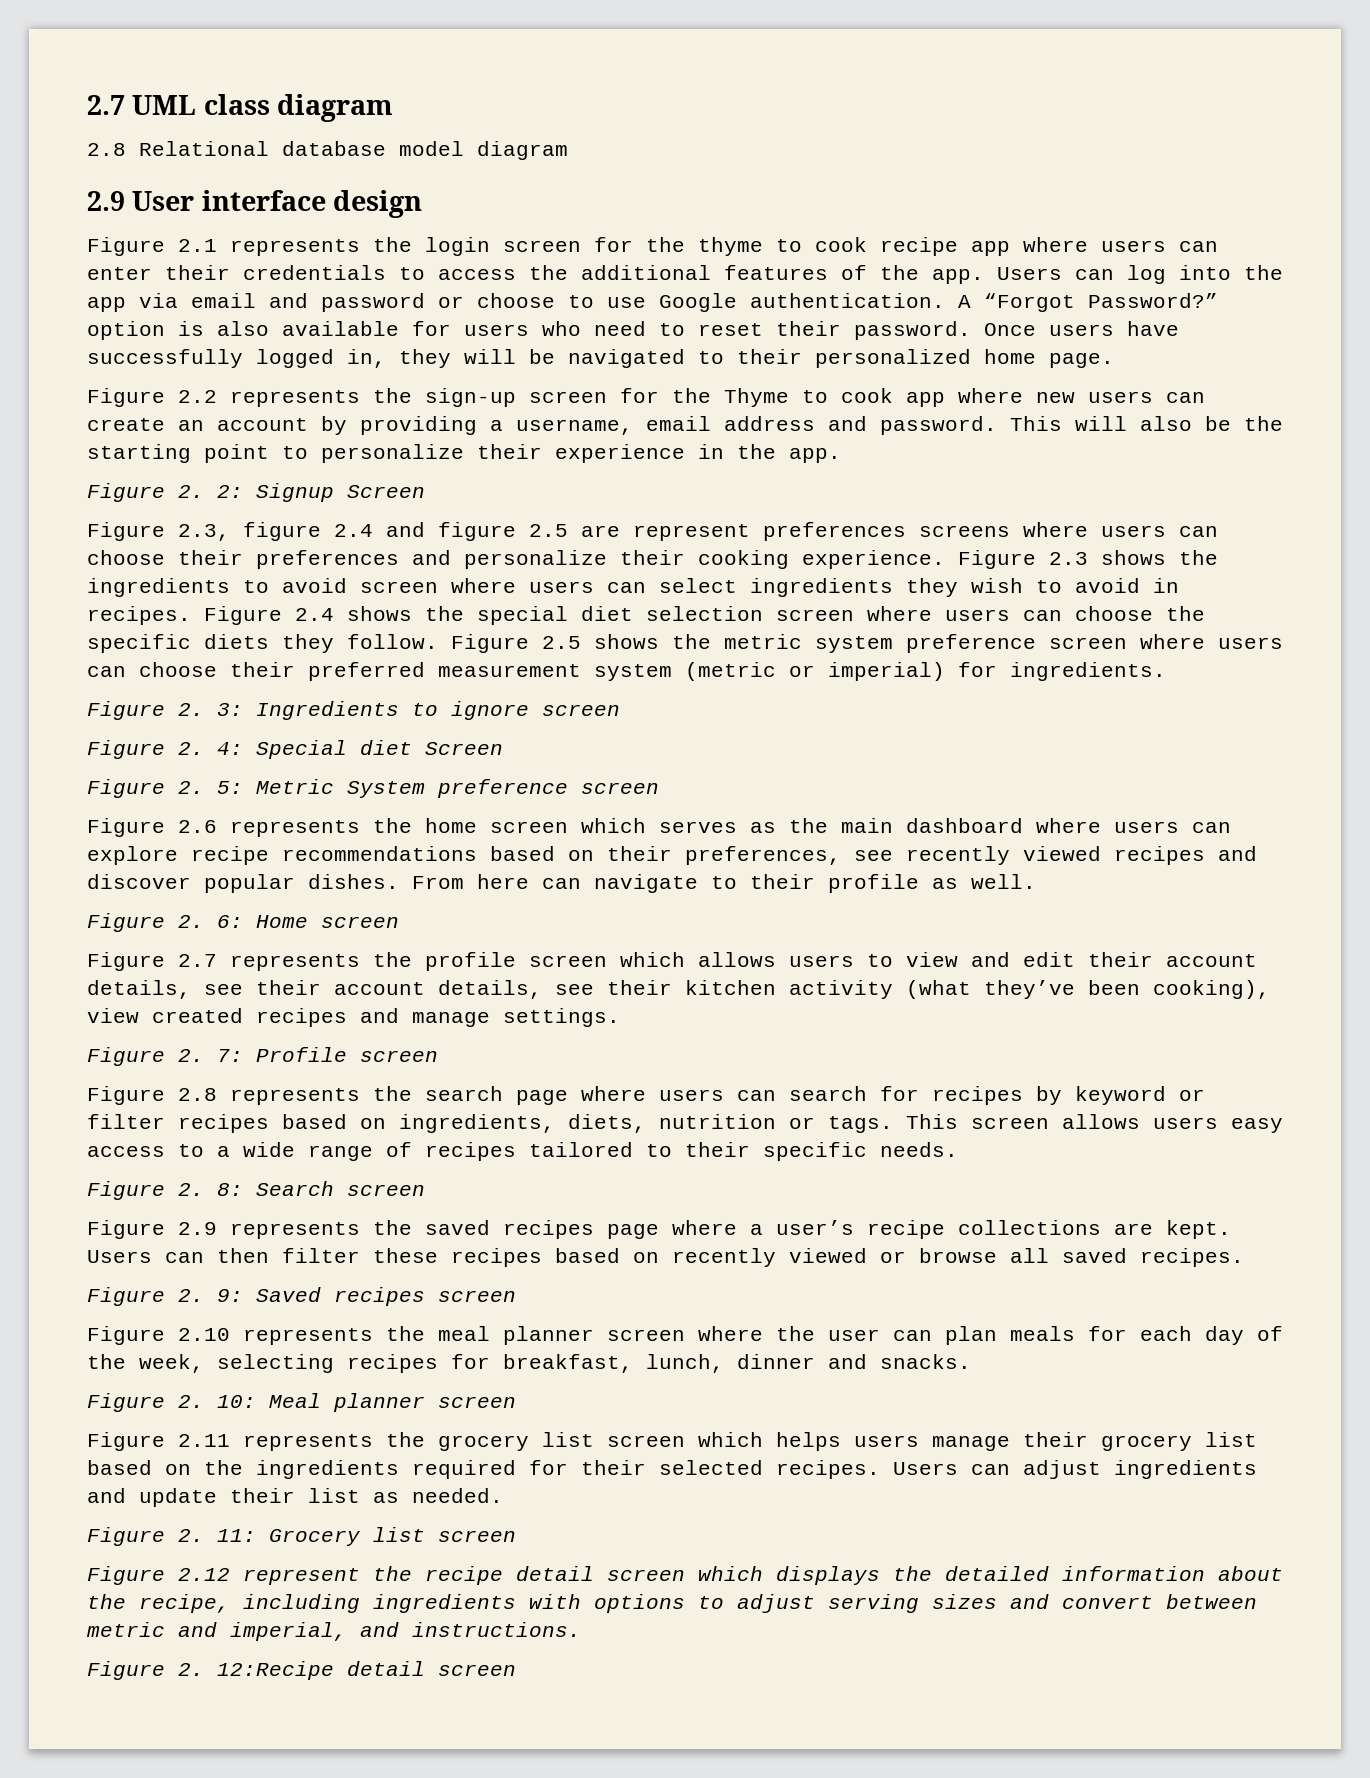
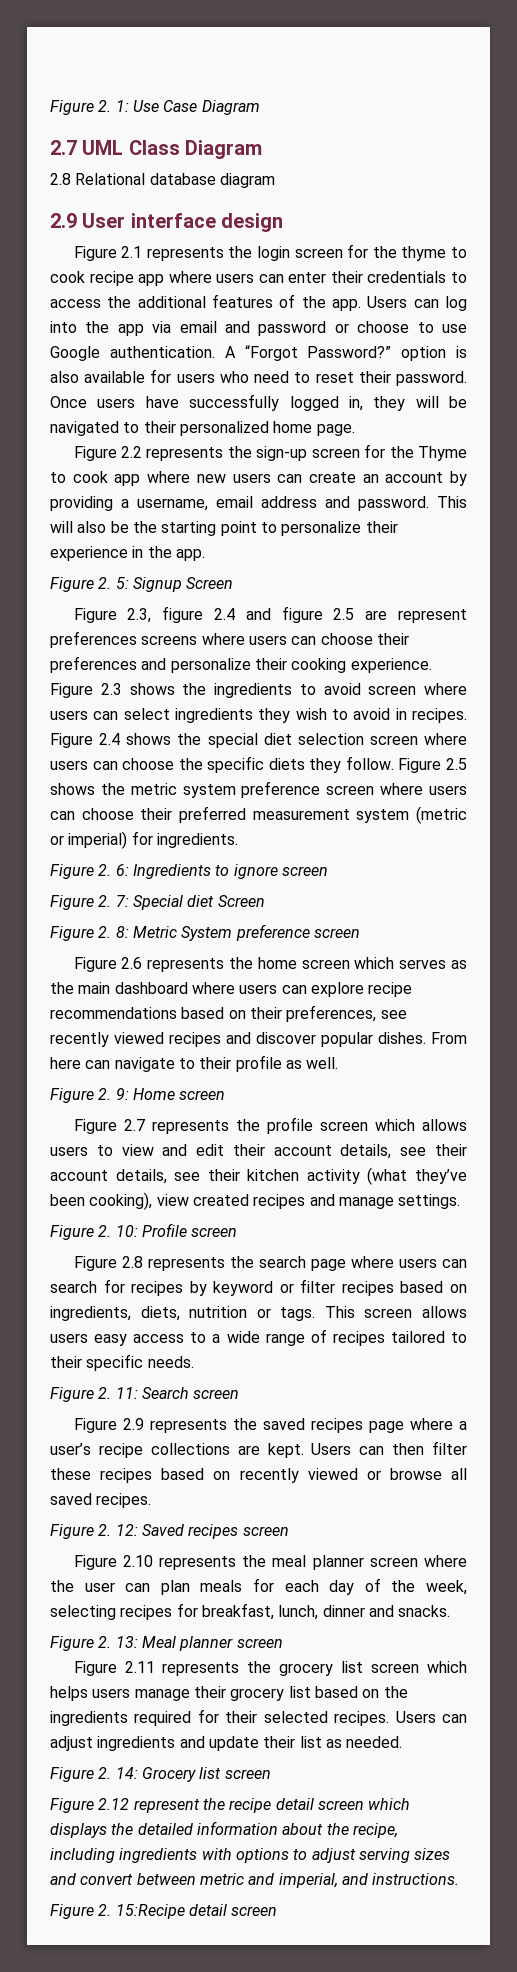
[87,94,393,122] 2.7 UML class diagram -> [50,100,260,115] [50,140,263,159] Figure 2. 1: Use Case Diagram // 2.7 UML Class Diagram
[399,141,464,156] model -> (216, 179) none
[217,485,243,498] 2: -> [115,577,129,589] 5:
[217,703,243,716] 3: -> [115,864,129,876] 6:
[217,742,243,755] 4: -> [115,895,129,907] 7:
[217,781,243,794] 5: -> [115,926,129,938] 8:
[217,915,243,928] 6: -> [115,1088,129,1100] 9:
[217,1049,243,1062] 7: -> [115,1225,138,1237] 10:
[217,1183,243,1196] 8: -> [115,1387,138,1399] 11:
[217,1289,243,1302] 9: -> [115,1524,138,1536] 12:
[217,1395,256,1408] 10: -> [115,1636,138,1648] 13:
[217,1529,256,1542] 11: -> [115,1767,138,1779] 14:
[217,1661,334,1680] 12:Recipe -> [115,1904,185,1919] 15:Recipe

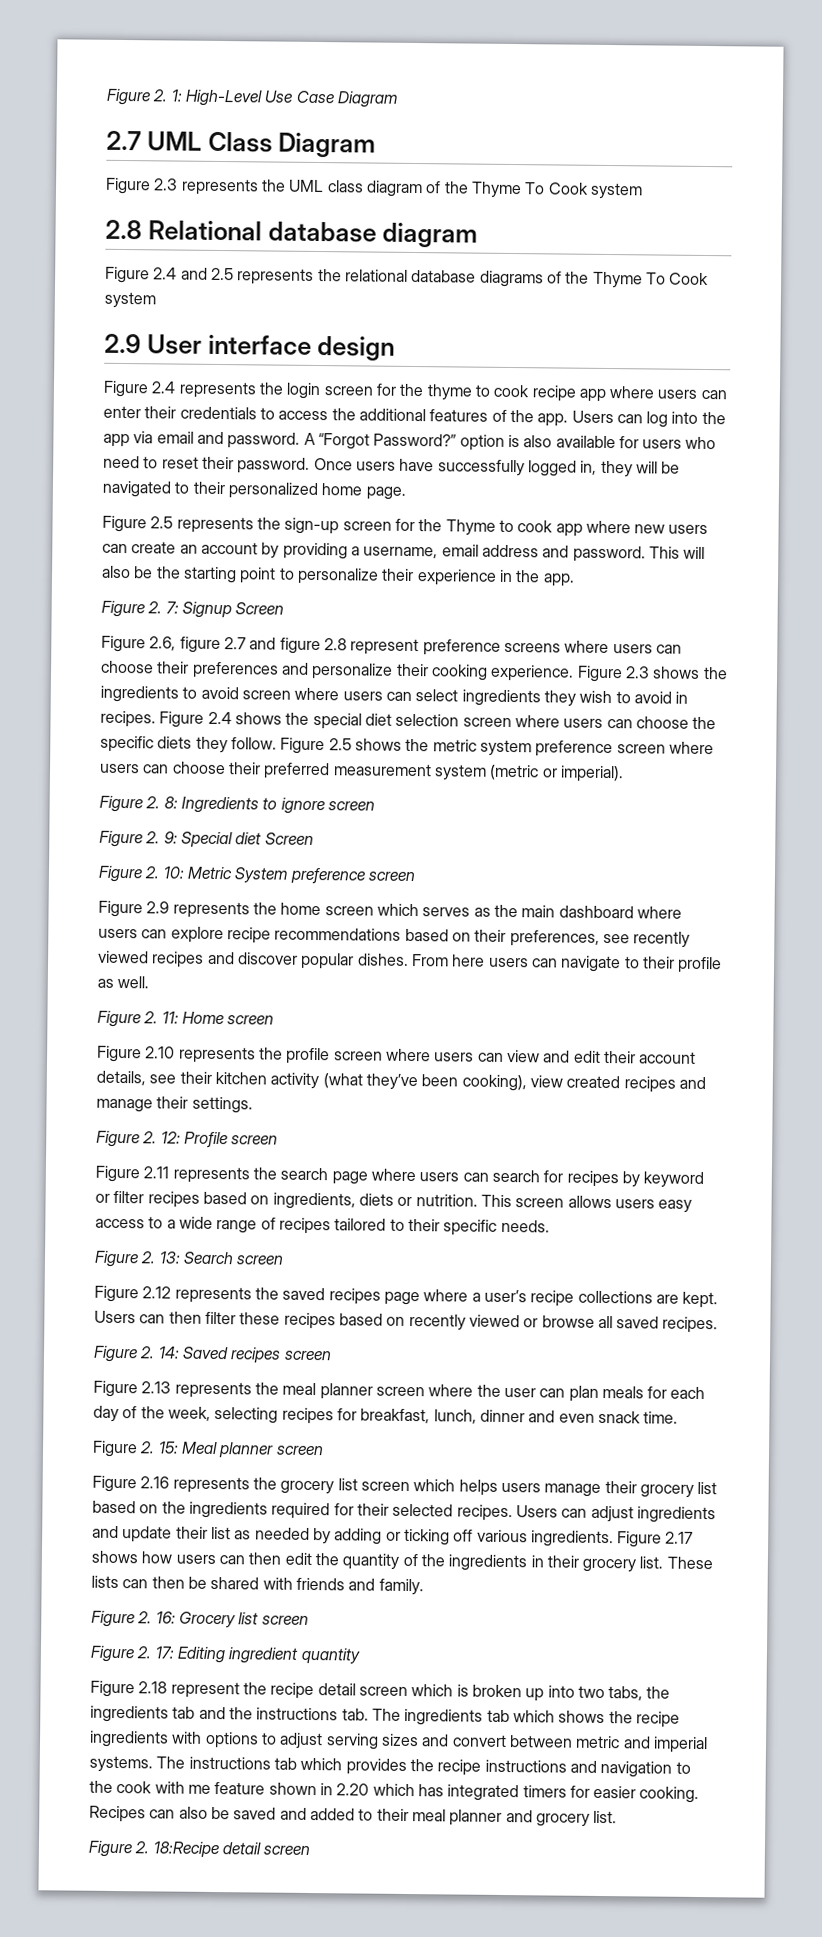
(129, 106) none -> [184,89,263,107] High-Level
[50,173,275,188] 2.8 Relational database diagram -> [105,177,643,200] [105,219,479,248] [105,266,710,289] [104,291,156,309] Figure 2.3 represents the UML class diagram of the Thyme To Cook system // 2.8 Relational database diagram // Figure 2.4 and 2.5 represents the relational database diagrams of the Thyme To Cook system
[121,246,143,258] 2.1 -> [151,381,177,394] 2.4
[258,321,467,336] [50,346,215,361] password or choose to use Google authentication. -> [227,432,301,449] password.
[121,446,143,458] 2.2 -> [150,516,174,529] 2.5
[115,577,129,589] 5: -> [165,601,179,614] 7:
[127,606,468,623] [50,631,137,648] 2.3, figure 2.4 and figure 2.5 are represent preferences -> [149,636,501,656] 2.6, figure 2.7 and figure 2.8 represent preference
[68,831,238,849] [50,864,129,879] imperial) for ingredients. // Figure 2. 6: -> [559,765,624,783] [99,795,178,813] imperial). // Figure 2. 8:
[115,895,129,907] 7: -> [163,831,178,844] 9:
[115,926,129,938] 8: -> [162,866,185,879] 10:
[121,957,143,969] 2.6 -> [146,901,170,914] 2.9
(81, 1063) none -> [488,957,529,968] users
[115,1088,129,1100] 9: -> [161,1011,179,1024] 11:
[123,1119,145,1131] 2.7 -> [145,1046,176,1059] 2.10
[374,1119,467,1131] [50,1145,113,1156] which allows users to -> [385,1048,504,1062] where users can
[50,1169,240,1184] account details, see their -> (212, 1077) none
(394, 1203) none -> [156,1096,189,1109] their
[115,1225,138,1237] 10: -> [160,1131,181,1144] 12:
[121,1256,143,1268] 2.8 -> [143,1166,170,1179] 2.11
[140,1306,316,1321] diets, nutrition or tags. -> [358,1193,478,1207] diets or nutrition.
[115,1387,138,1399] 11: -> [158,1251,181,1264] 13:
[122,1418,144,1430] 2.9 -> [142,1286,172,1299] 2.12
[115,1524,138,1536] 12: -> [157,1346,180,1359] 14:
[122,1555,153,1567] 2.10 -> [141,1381,172,1394] 2.13
[398,1605,451,1617] [50,1636,138,1651] snacks. // Figure 2. 13: -> [558,1410,679,1424] [92,1440,179,1458] even snack time. // Figure 2. 15:
[124,1661,155,1673] 2.11 -> [140,1476,170,1489] 2.16
[346,1736,403,1748] [50,1767,138,1782] needed. // Figure 2. 14: -> [254,1527,694,1548] [91,1550,713,1573] [91,1575,424,1596] [91,1610,176,1628] needed by adding or ticking off various ingredients. Figure 2.17 shows how users can then edit the quantity of the ingredients in their grocery list. These lists can then be shared with friends and family. // Figure 2. 16:
[98,1798,130,1810] 2.12 -> [136,1646,360,1665] [90,1680,168,1698] 2. 17: Editing ingredient quantity // Figure 2.18
[50,1821,398,1838] [50,1848,115,1863] displays the detailed information about the recipe, including -> [456,1684,671,1702] [90,1705,680,1728] is broken up into two tabs, the ingredients tab and the instructions tab. The ingredients tab which shows the recipe
[278,1873,460,1888] [50,1904,185,1919] imperial, and instructions. // Figure 2. 15:Recipe -> [652,1736,708,1754] [89,1755,691,1778] [89,1780,700,1804] [89,1805,618,1827] [88,1840,219,1859] imperial systems. The instructions tab which provides the recipe instructions and navigation to the cook with me feature shown in 2.20 which has integrated timers for easier cooking. Recipes can also be saved and added to their meal planner and grocery list. // Figure 2. 18:Recipe

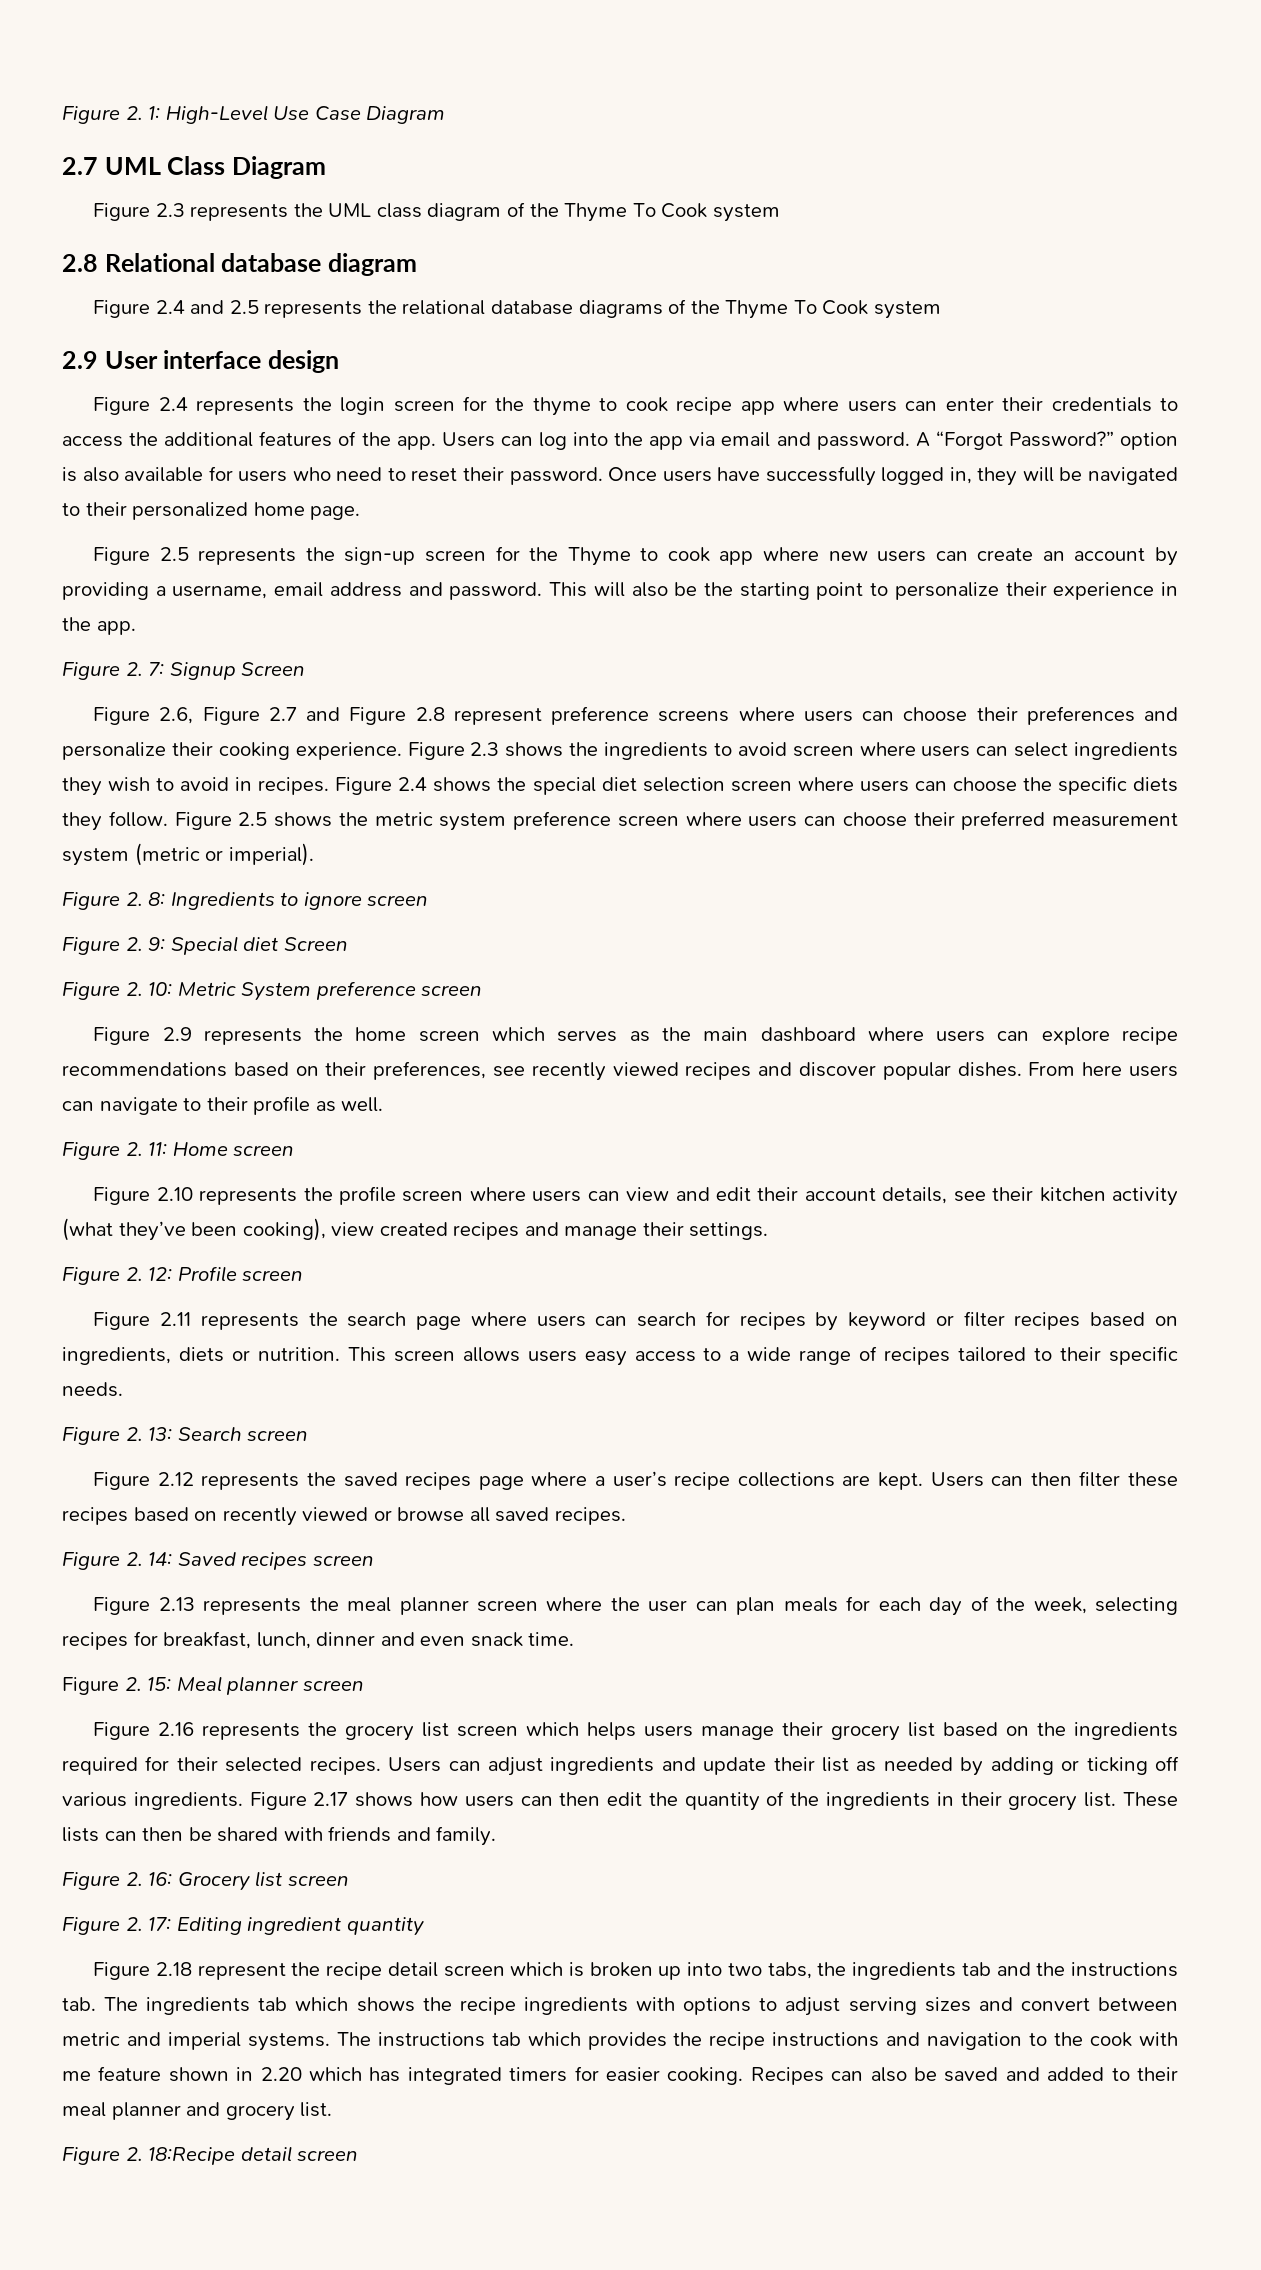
[179,636,221,654] figure -> [202,707,260,725] Figure
[279,637,321,655] figure -> [349,707,407,725] Figure

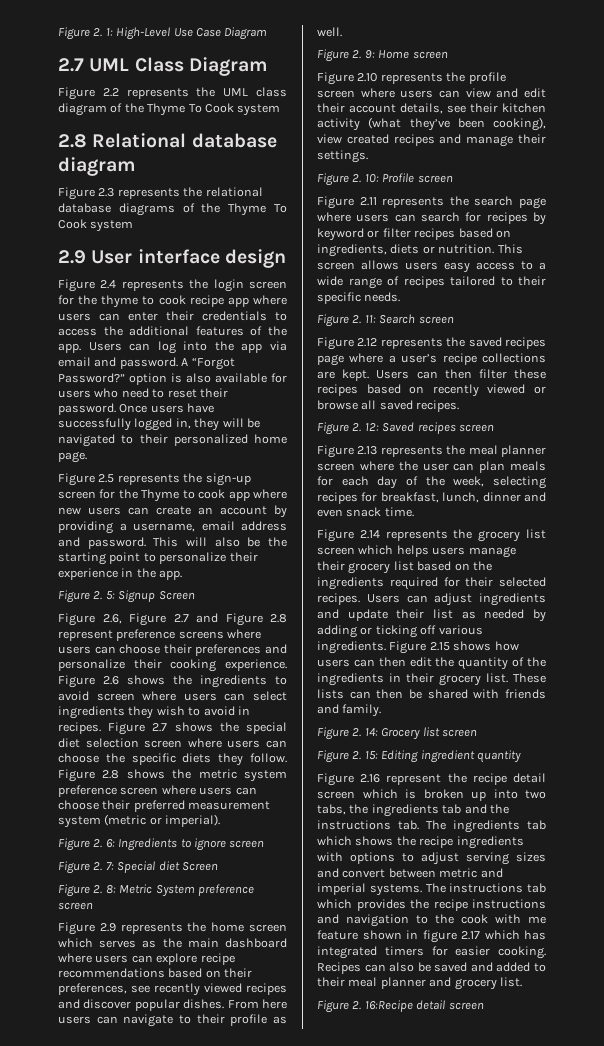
[155,203,185,217] 2.3 -> [102,88,119,97] 2.2
[155,300,259,314] 2.4 and 2.5 -> [98,188,115,197] 2.3
[148,662,165,676] 7: -> [105,591,115,600] 5:
[470,742,500,756] 2.3 -> [103,676,119,685] 2.6
[398,777,428,791] 2.4 -> [152,723,168,732] 2.7
[238,812,268,826] 2.5 -> [102,770,120,779] 2.8
[148,892,166,906] 8: -> [105,839,115,848] 6:
[148,937,166,951] 9: -> [105,862,114,870] 7:
[148,982,173,996] 10: -> [105,885,116,894] 8:
[148,1142,168,1156] 11: -> [364,50,375,59] 9:
[148,1267,173,1281] 12: -> [364,174,379,183] 10:
[148,1427,173,1441] 13: -> [364,315,376,323] 11:
[148,1552,173,1566] 14: -> [364,423,379,431] 12:
[124,1676,364,1695] [93,1722,195,1740] 2. 15: Meal planner screen // Figure 2.16 -> [359,530,380,539] 2.14
[313,1792,349,1806] 2.17 -> [429,642,450,651] 2.15
[148,1872,173,1886] 16: -> [364,728,378,736] 14:
[148,1917,172,1931] 17: -> [364,751,378,760] 15:
[155,1962,192,1976] 2.18 -> [360,774,381,783] 2.16
[260,2067,302,2081] 2.20 -> [422,930,480,943] figure 2.17
[148,2147,236,2165] 18:Recipe -> [364,1000,413,1012] 16:Recipe

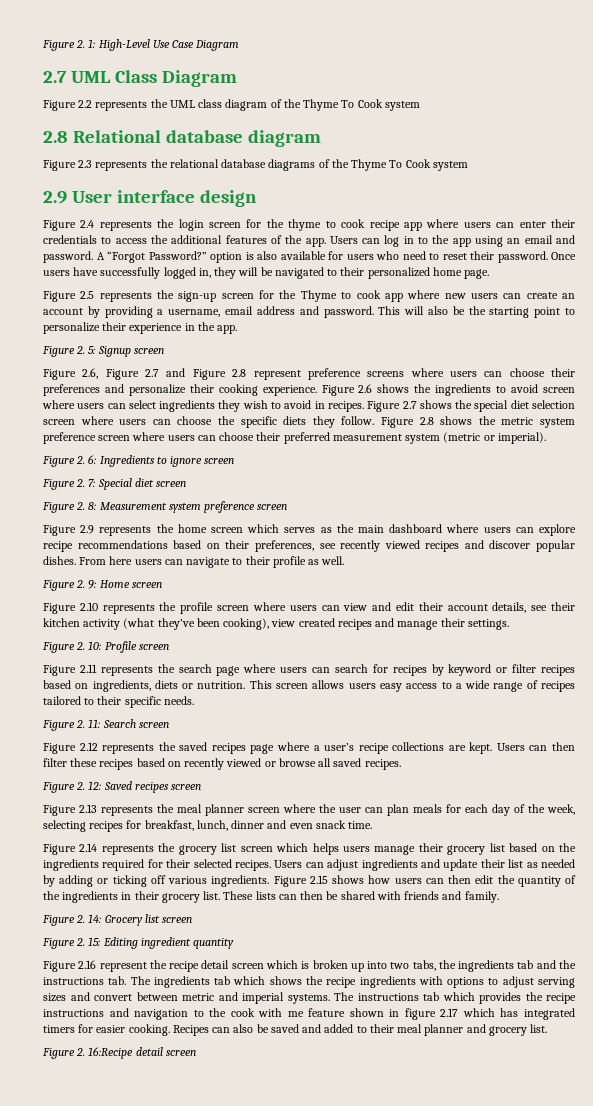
[183,341,287,353] into the app via -> [403,235,521,247] in to the app using an
[158,591,195,600] Screen -> [133,348,164,354] screen
[181,862,218,871] Screen -> [156,481,187,487] screen
[119,884,195,897] Metric System -> [99,502,201,513] Measurement system

